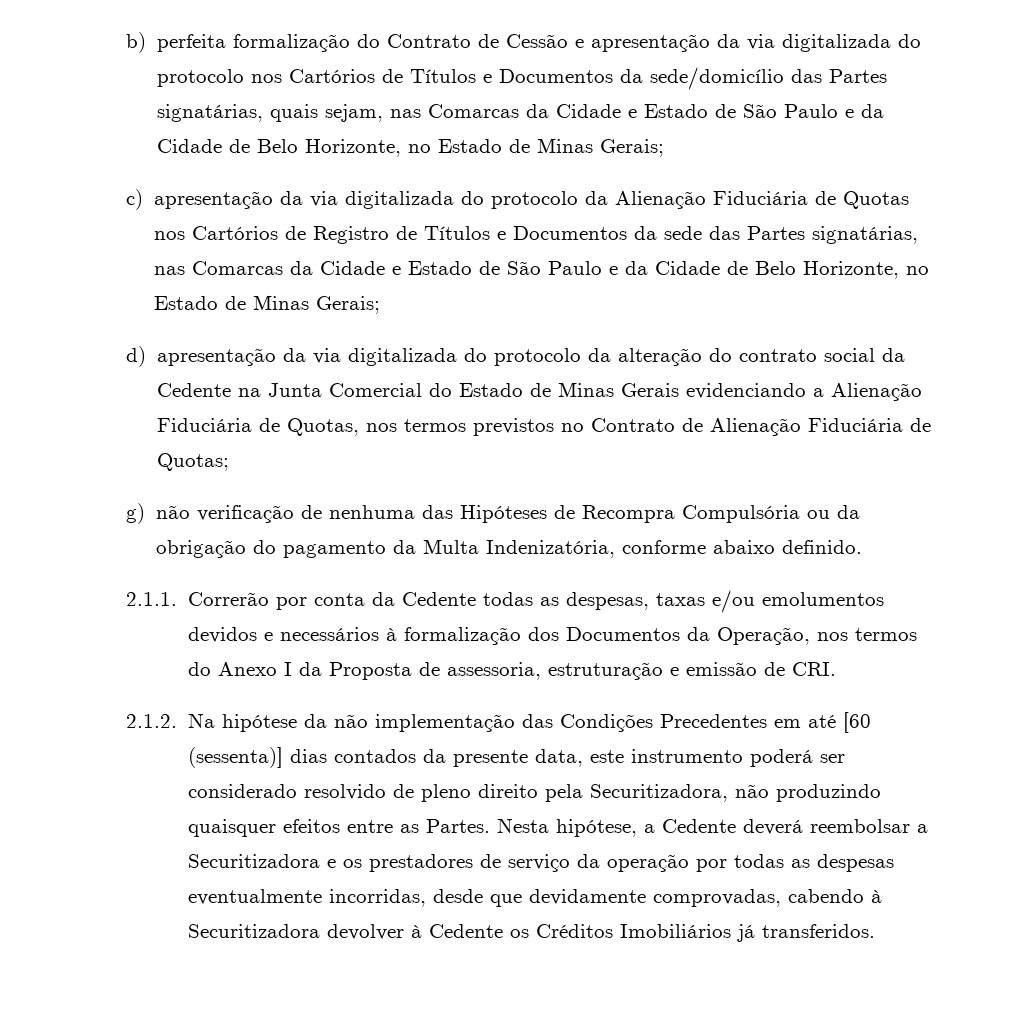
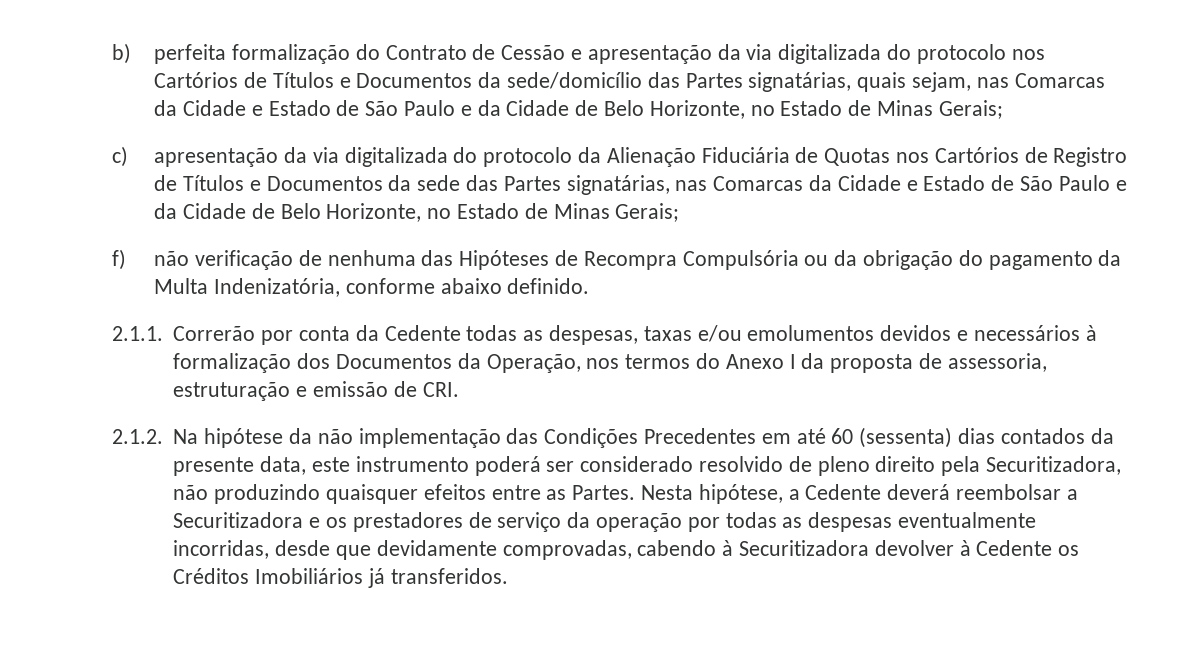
[126,346,905,367] [156,382,922,401] [156,418,931,436] [156,453,229,471] [126,503,146,524] d) apresentação da via digitalizada do protocolo da alteração do contrato social da Cedente na Junta Comercial do Estado de Minas Gerais evidenciando a Alienação Fiduciária de Quotas, nos termos previstos no Contrato de Alienação Fiduciária de Quotas; // g) -> [111,249,126,270] f)
[328,662,412,680] Proposta -> [830,354,914,373] proposta
[842,712,871,733] [187,747,283,768] [60 (sessenta)] -> [831,427,953,448] 60 (sessenta)

